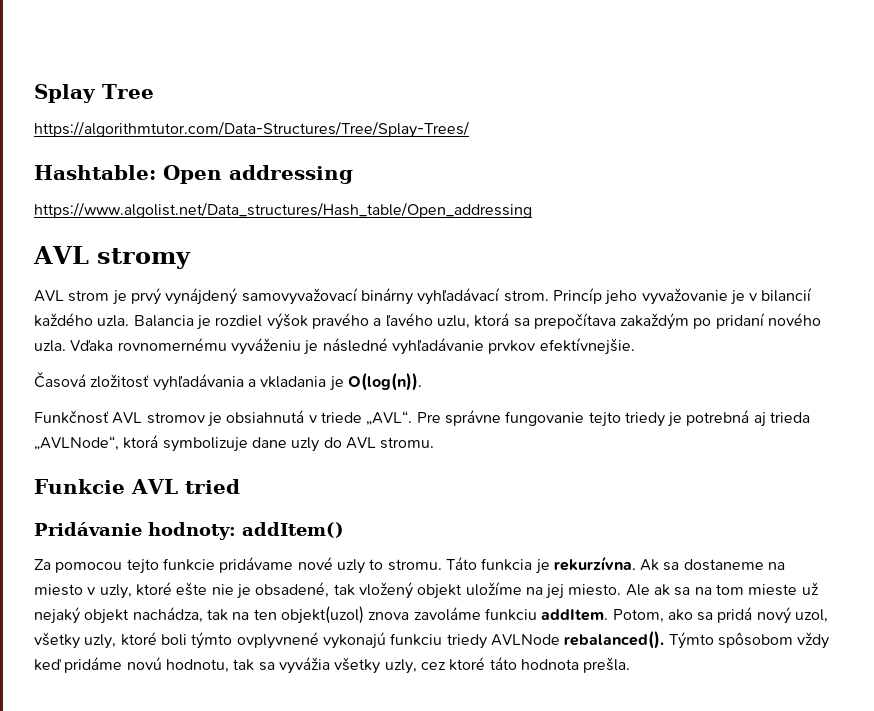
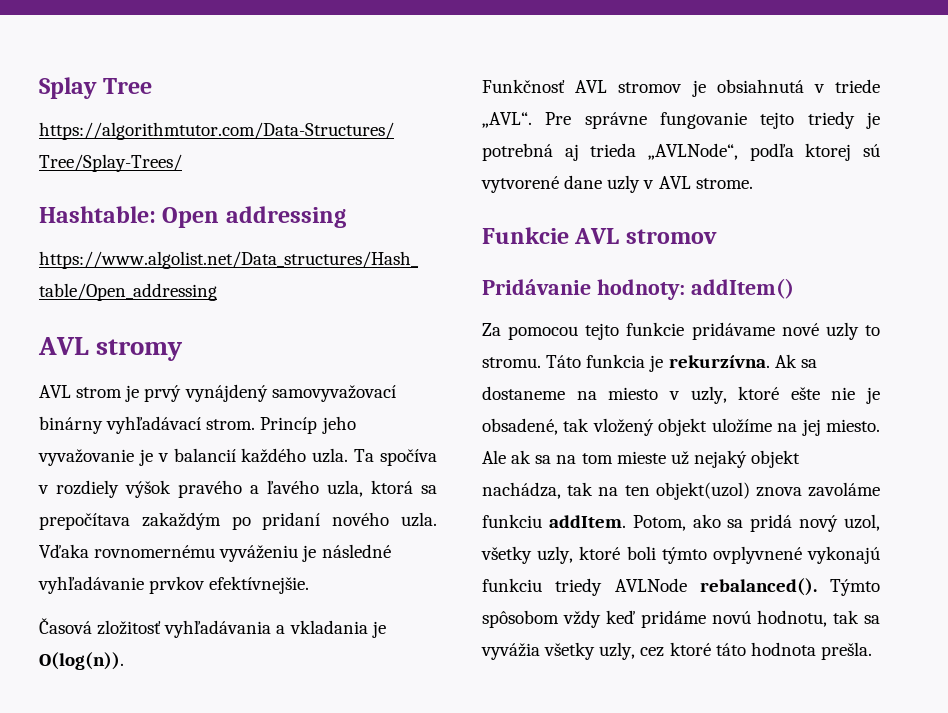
[761,288,813,302] bilancií -> [173,448,236,462] balancií
[133,315,263,330] Balancia je rozdiel -> [354,449,437,466] [38,480,119,498] Ta spočíva v rozdiely
[436,315,470,329] uzlu, -> [327,480,363,497] uzla,
[123,435,435,452] ktorá symbolizuje dane uzly do AVL stromu. -> [749,143,880,161] [481,175,753,193] podľa ktorej sú vytvorené dane uzly v AVL strome.
[184,479,240,494] tried -> [625,229,717,244] stromov

